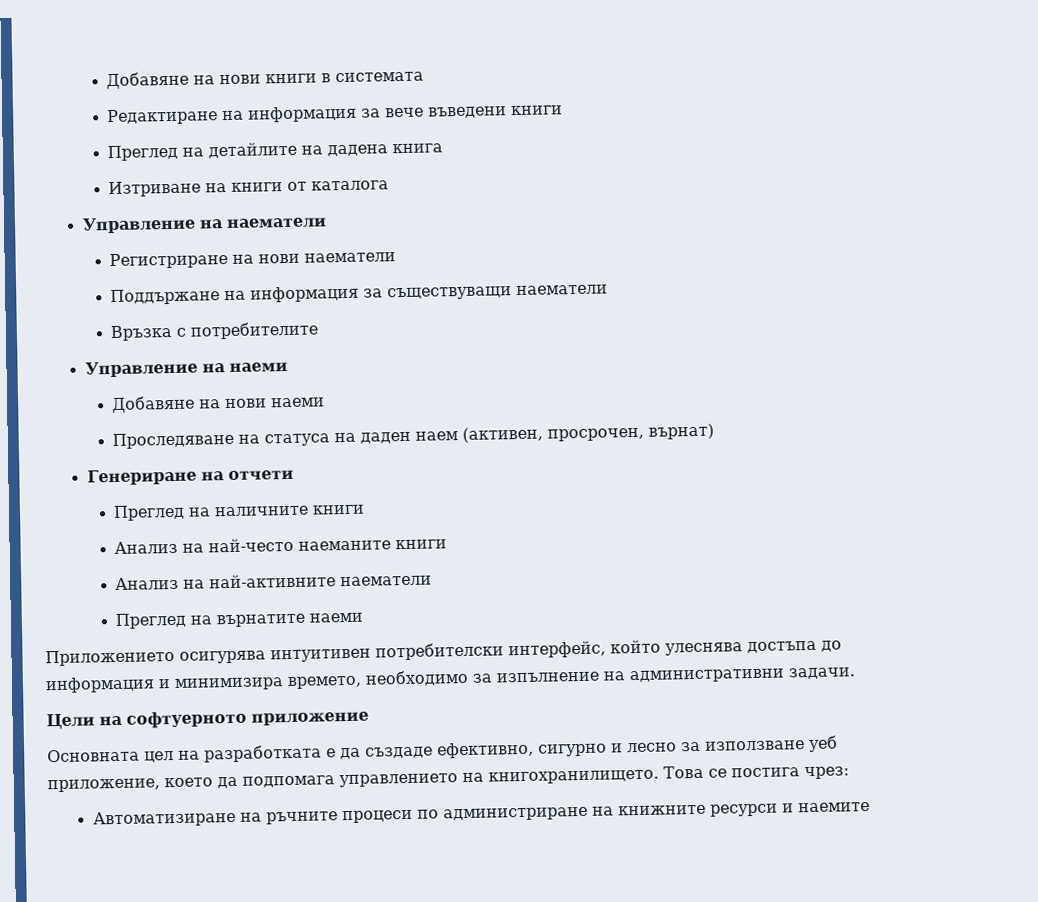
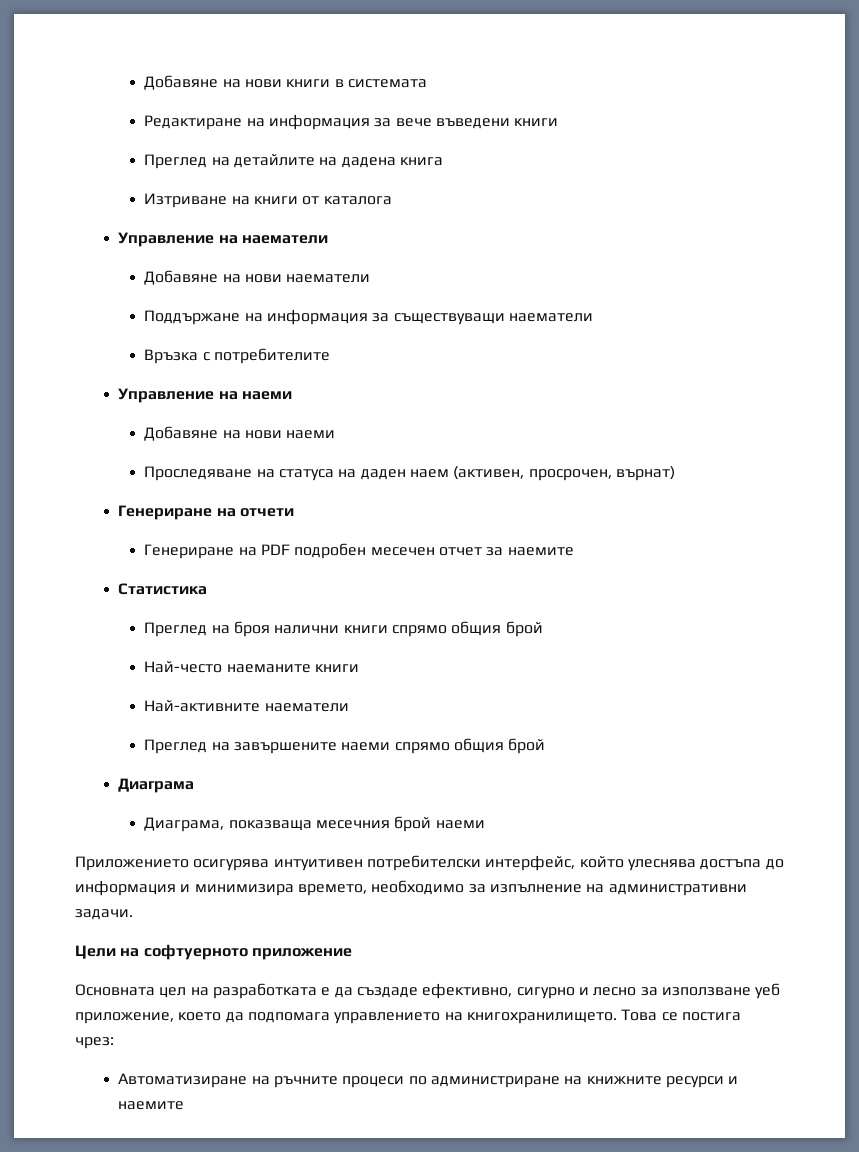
[109,251,229,270] Регистриране -> [144,270,219,285] Добавяне
[113,504,366,522] [114,537,295,555] // Преглед на наличните книги // Анализ на най-често -> [144,543,574,559] [118,583,208,595] [144,621,543,637] [144,661,223,673] // Генериране на PDF подробен месечен отчет за наемите // Статистика // Преглед на броя налични книги спрямо общия брой // Най-често
[115,573,337,590] Анализ на най-активните -> [144,700,261,712] Най-активните
[216,613,306,628] върнатите -> [234,738,546,754] [118,778,195,793] [144,816,432,832] завършените наеми спрямо общия брой // Диаграма // Диаграма, показваща месечния брой

